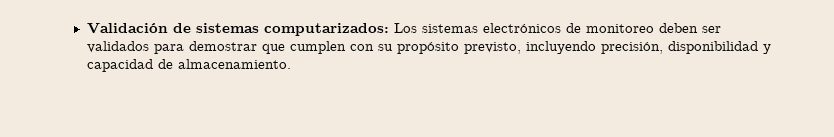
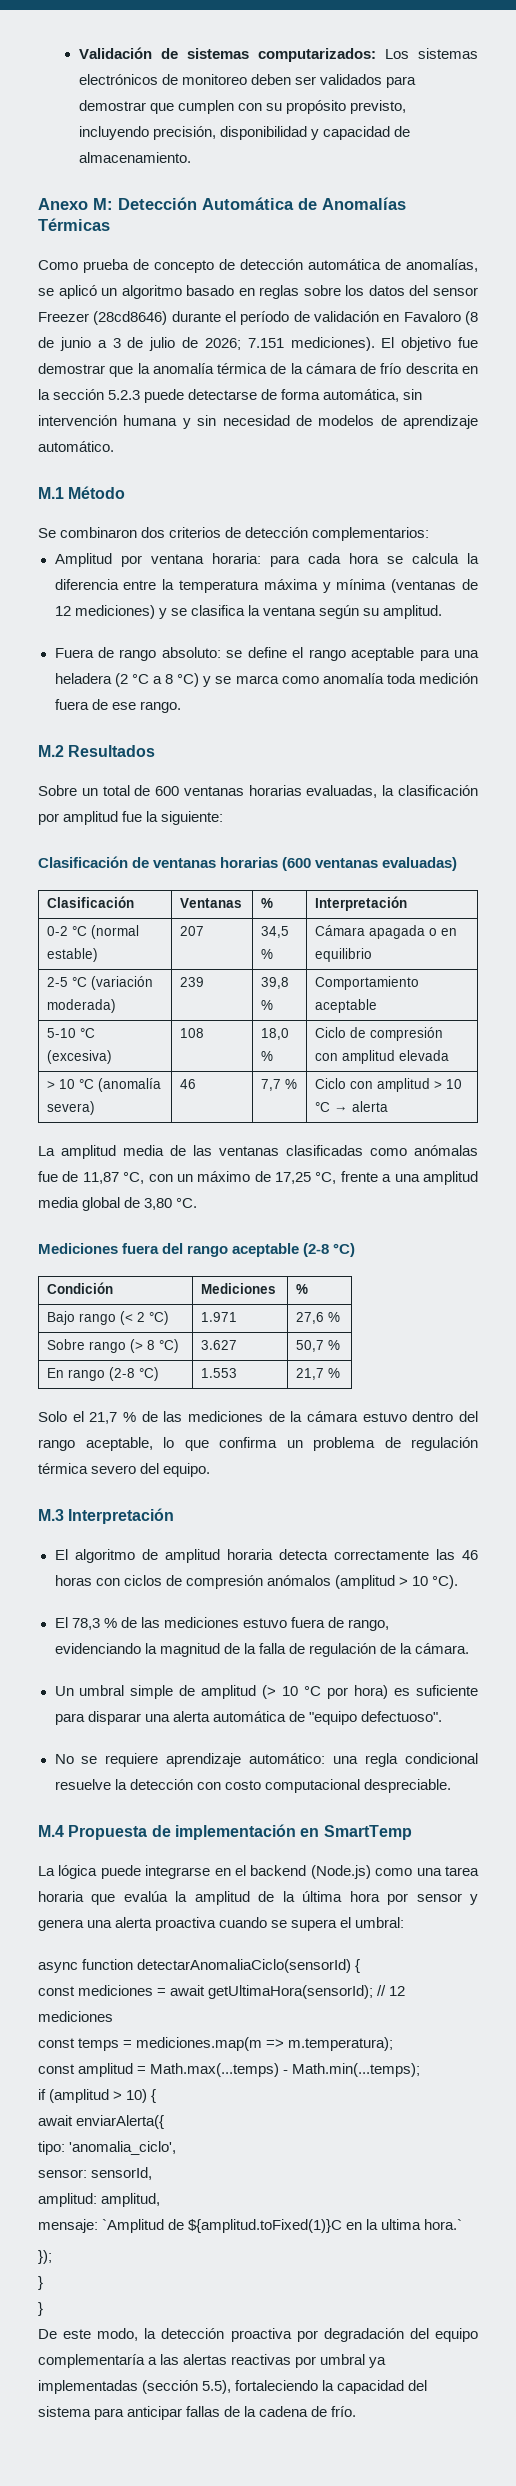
(292, 64) none -> [38,197,406,210] [38,218,110,231] [38,259,478,273] [38,285,479,299] [38,311,478,325] [38,337,478,351] [38,363,478,377] [38,389,423,403] [38,415,478,429] [38,441,114,452] [38,486,126,499] [38,527,430,541] [54,553,479,567] [54,579,478,593] [54,605,442,619] [54,647,479,661] [54,673,478,687] [54,699,181,713] [38,745,156,757] [38,785,478,798] [38,811,224,825] [38,856,458,871] [47,896,135,908] [180,898,243,908] [261,898,274,908] [315,896,408,911] [47,925,140,939] [47,948,99,962] [180,926,205,936] [261,926,290,938] [261,949,274,959] [315,925,458,939] [315,948,373,962] [47,976,154,990] [47,999,117,1013] [180,977,205,987] [261,977,290,989] [261,1000,274,1010] [315,976,420,990] [315,999,378,1013] [47,1028,96,1038] [47,1050,113,1064] [180,1028,205,1038] [261,1028,290,1040] [261,1051,274,1061] [315,1027,444,1041] [315,1050,450,1064] [47,1078,162,1092] [47,1101,96,1115] [180,1079,197,1089] [261,1079,298,1091] [315,1078,463,1092] [315,1101,389,1112] [38,1145,478,1159] [38,1171,478,1185] [38,1197,198,1211] [38,1243,356,1257] [47,1282,114,1294] [201,1283,277,1294] [296,1284,309,1294] [47,1311,170,1325] [201,1312,238,1322] [296,1312,341,1324] [47,1339,180,1353] [201,1340,238,1350] [296,1340,341,1352] [47,1367,160,1381] [201,1368,238,1378] [296,1368,341,1380] [38,1411,479,1424] [38,1437,478,1451] [38,1463,211,1477] [38,1508,175,1524] [54,1549,478,1563] [54,1575,458,1589] [54,1617,389,1631] [54,1643,470,1657] [54,1685,478,1699] [54,1711,442,1725] [54,1753,479,1767] [54,1779,451,1793] [38,1824,412,1840] [38,1865,479,1879] [38,1891,478,1905] [38,1917,405,1931] [38,1959,361,1973] [38,1985,406,1999] [38,2011,113,2022] [38,2037,394,2051] [38,2063,421,2077] [38,2089,157,2103] [38,2115,165,2129] [38,2141,177,2155] [38,2167,153,2180] [38,2193,161,2207] [38,2219,463,2233] [38,2250,52,2264] [38,2276,43,2290] [38,2302,43,2316] [38,2328,478,2342] [38,2354,387,2368] [38,2380,428,2394] [38,2406,357,2420] // Anexo M: Detección Automática de Anomalías Térmicas // Como prueba de concepto de detección automática de anomalías, se aplicó un algoritmo basado en reglas sobre los datos del sensor Freezer (28cd8646) durante el período de validación en Favaloro (8 de junio a 3 de julio de 2026; 7.151 mediciones). El objetivo fue demostrar que la anomalía térmica de la cámara de frío descrita en la sección 5.2.3 puede detectarse de forma automática, sin intervención humana y sin necesidad de modelos de aprendizaje automático. // M.1 Método // Se combinaron dos criterios de detección complementarios: // Amplitud por ventana horaria: para cada hora se calcula la diferencia entre la temperatura máxima y mínima (ventanas de 12 mediciones) y se clasifica la ventana según su amplitud. // Fuera de rango absoluto: se define el rango aceptable para una heladera (2 °C a 8 °C) y se marca como anomalía toda medición fuera de ese rango. // M.2 Resultados // Sobre un total de 600 ventanas horarias evaluadas, la clasificación por amplitud fue la siguiente: // Clasificación de ventanas horarias (600 ventanas evaluadas) // Clasificación | Ventanas | % | Interpretación // 0-2 °C (normal estable) | 207 | 34,5 % | Cámara apagada o en equilibrio // 2-5 °C (variación moderada) | 239 | 39,8 % | Comportamiento aceptable // 5-10 °C (excesiva) | 108 | 18,0 % | Ciclo de compresión con amplitud elevada // > 10 °C (anomalía severa) | 46 | 7,7 % | Ciclo con amplitud > 10 °C → alerta // La amplitud media de las ventanas clasificadas como anómalas fue de 11,87 °C, con un máximo de 17,25 °C, frente a una amplitud media global de 3,80 °C. // Mediciones fuera del rango aceptable (2-8 °C) // Condición | Mediciones | % // Bajo rango (< 2 °C) | 1.971 | 27,6 % // Sobre rango (> 8 °C) | 3.627 | 50,7 % // En rango (2-8 °C) | 1.553 | 21,7 % // Solo el 21,7 % de las mediciones de la cámara estuvo dentro del rango aceptable, lo que confirma un problema de regulación térmica severo del equipo. // M.3 Interpretación // El algoritmo de amplitud horaria detecta correctamente las 46 horas con ciclos de compresión anómalos (amplitud > 10 °C). // El 78,3 % de las mediciones estuvo fuera de rango, evidenciando la magnitud de la falla de regulación de la cámara. // Un umbral simple de amplitud (> 10 °C por hora) es suficiente para disparar una alerta automática de "equipo defectuoso". // No se requiere aprendizaje automático: una regla condicional resuelve la detección con costo computacional despreciable. // M.4 Propuesta de implementación en SmartTemp // La lógica puede integrarse en el backend (Node.js) como una tarea horaria que evalúa la amplitud de la última hora por sensor y genera una alerta proactiva cuando se supera el umbral: // async function detectarAnomaliaCiclo(sensorId) { // const mediciones = await getUltimaHora(sensorId); // 12 mediciones // const temps = mediciones.map(m => m.temperatura); // const amplitud = Math.max(...temps) - Math.min(...temps); // if (amplitud > 10) { // await enviarAlerta({ // tipo: 'anomalia_ciclo', // sensor: sensorId, // amplitud: amplitud, // mensaje: `Amplitud de ${amplitud.toFixed(1)}C en la ultima hora.` // }); // } // } // De este modo, la detección proactiva por degradación del equipo complementaría a las alertas reactivas por umbral ya implementadas (sección 5.5), fortaleciendo la capacidad del sistema para anticipar fallas de la cadena de frío.

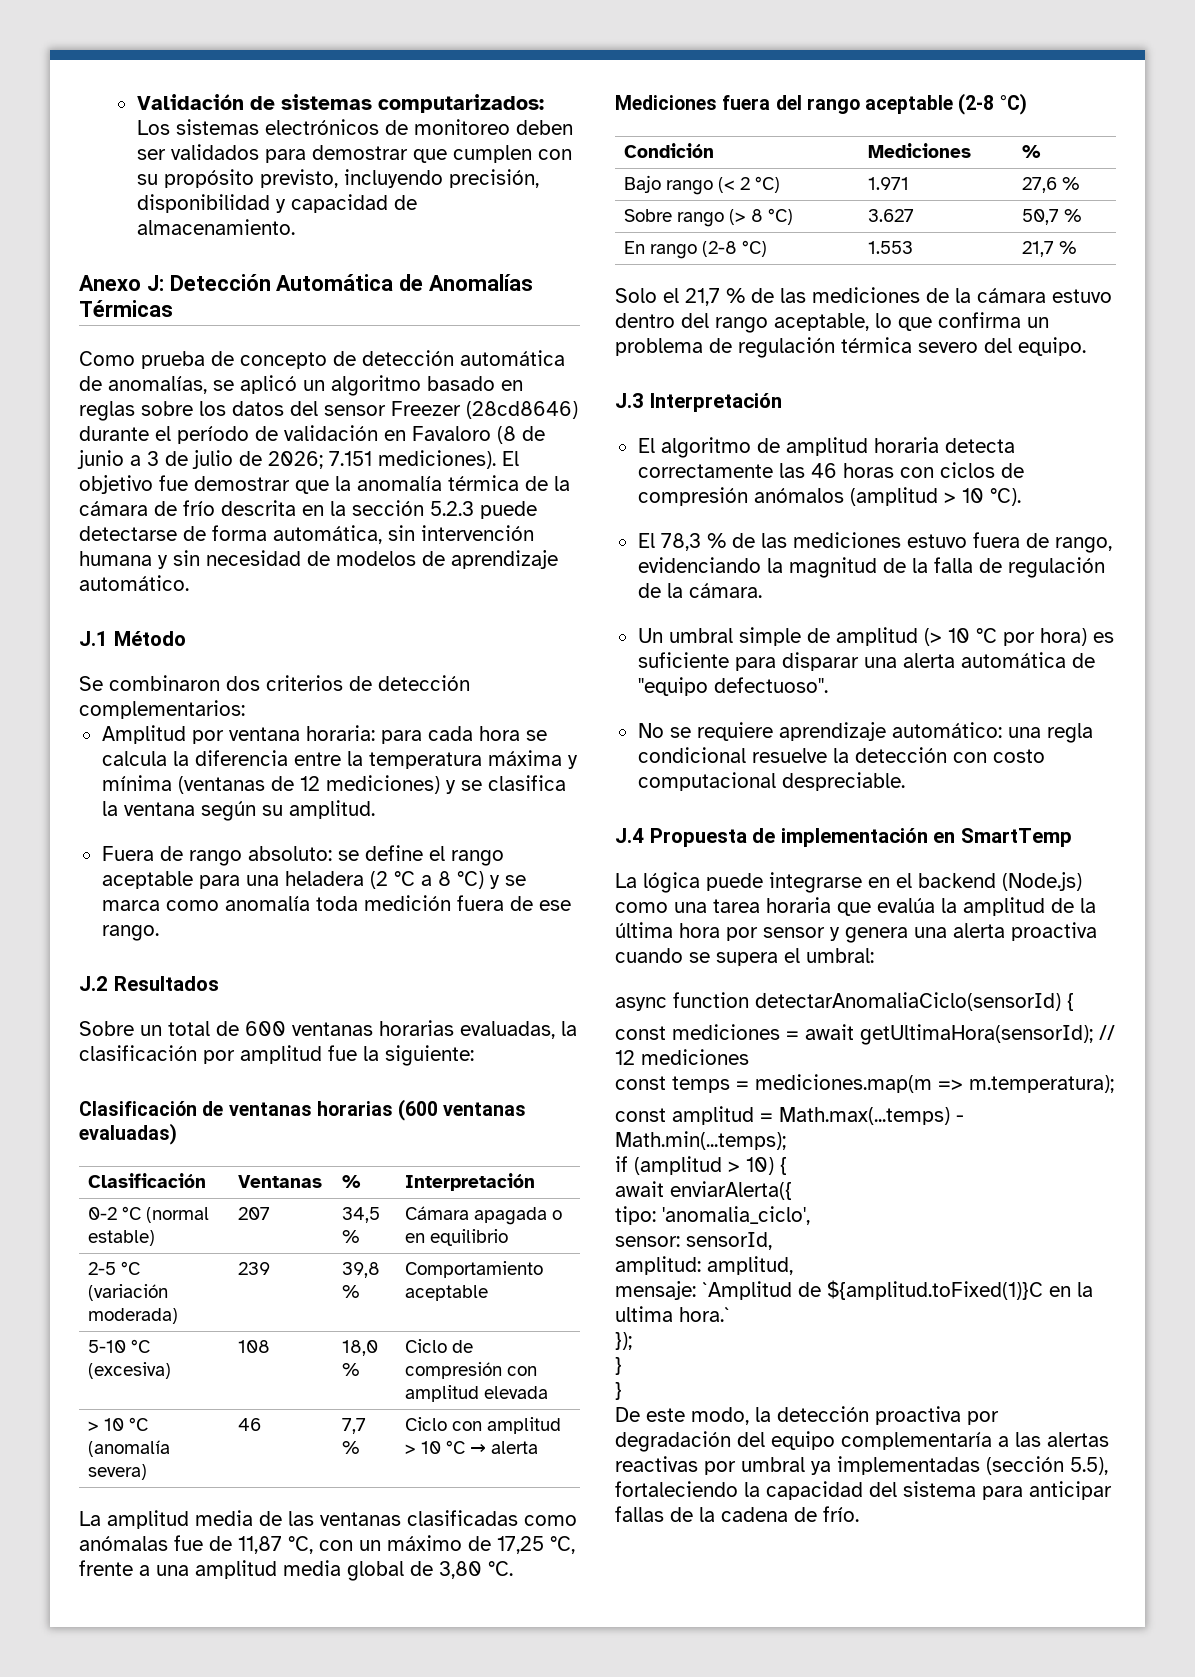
[93,198,113,210] M: -> [146,275,164,291] J:
[38,487,64,499] M.1 -> [79,631,108,646] J.1
[38,745,64,757] M.2 -> [79,976,108,991] J.2
[38,1509,64,1521] M.3 -> [615,393,644,408] J.3
[38,1825,64,1837] M.4 -> [615,828,644,843] J.4

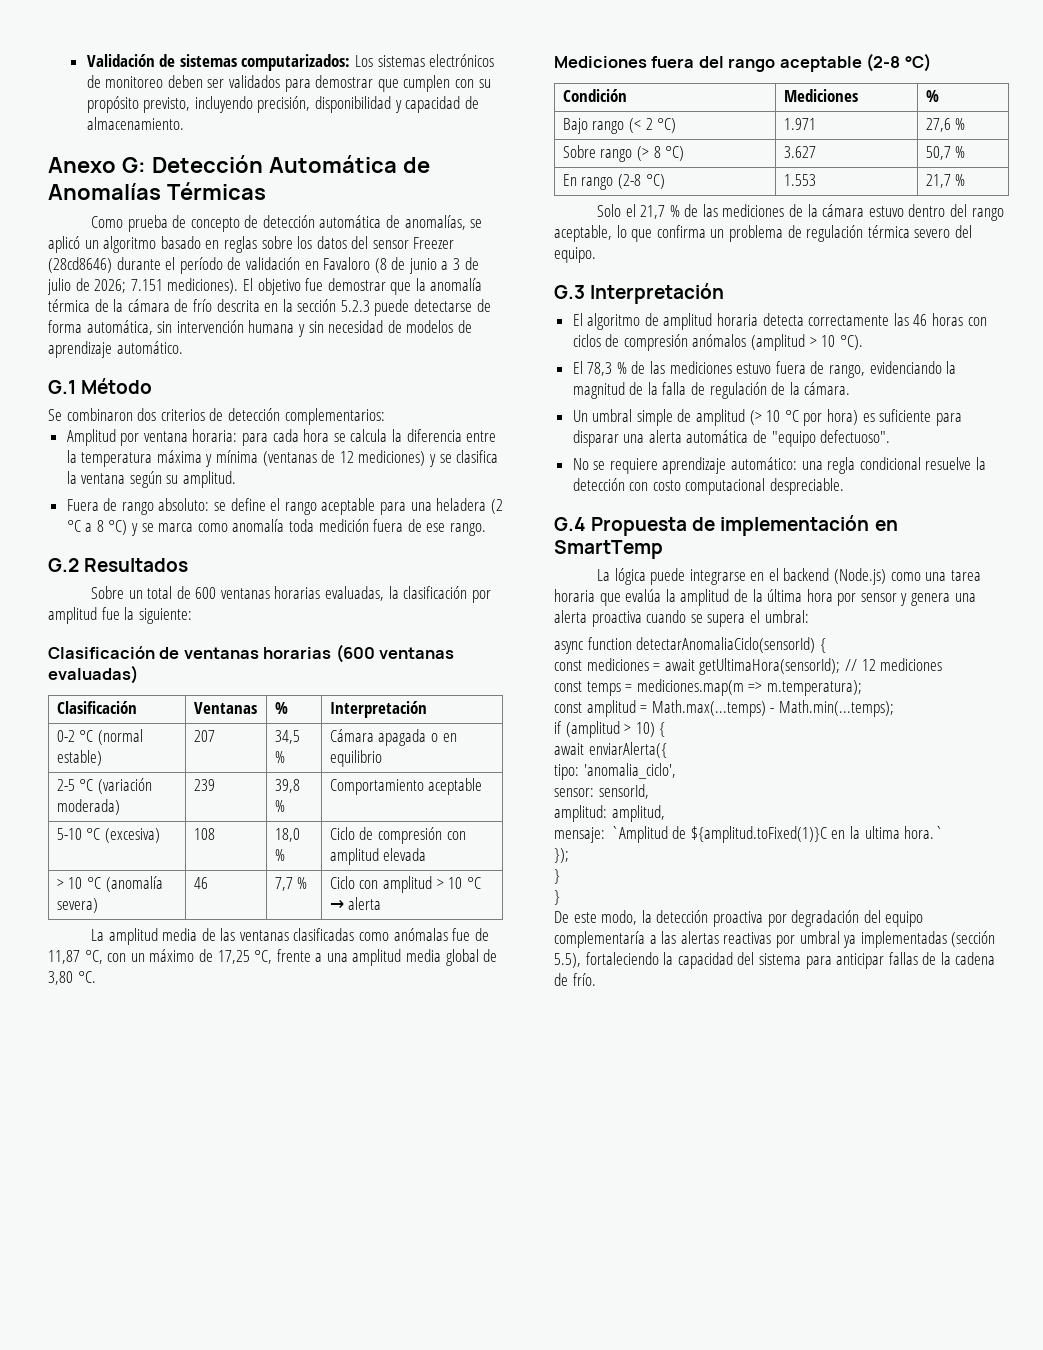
[146,275,164,291] J: -> [121,157,146,173] G:
[79,631,108,646] J.1 -> [48,380,76,394] G.1
[79,976,108,991] J.2 -> [48,558,79,572] G.2
[615,393,644,408] J.3 -> [554,285,585,299] G.3
[615,828,644,843] J.4 -> [554,517,586,531] G.4

